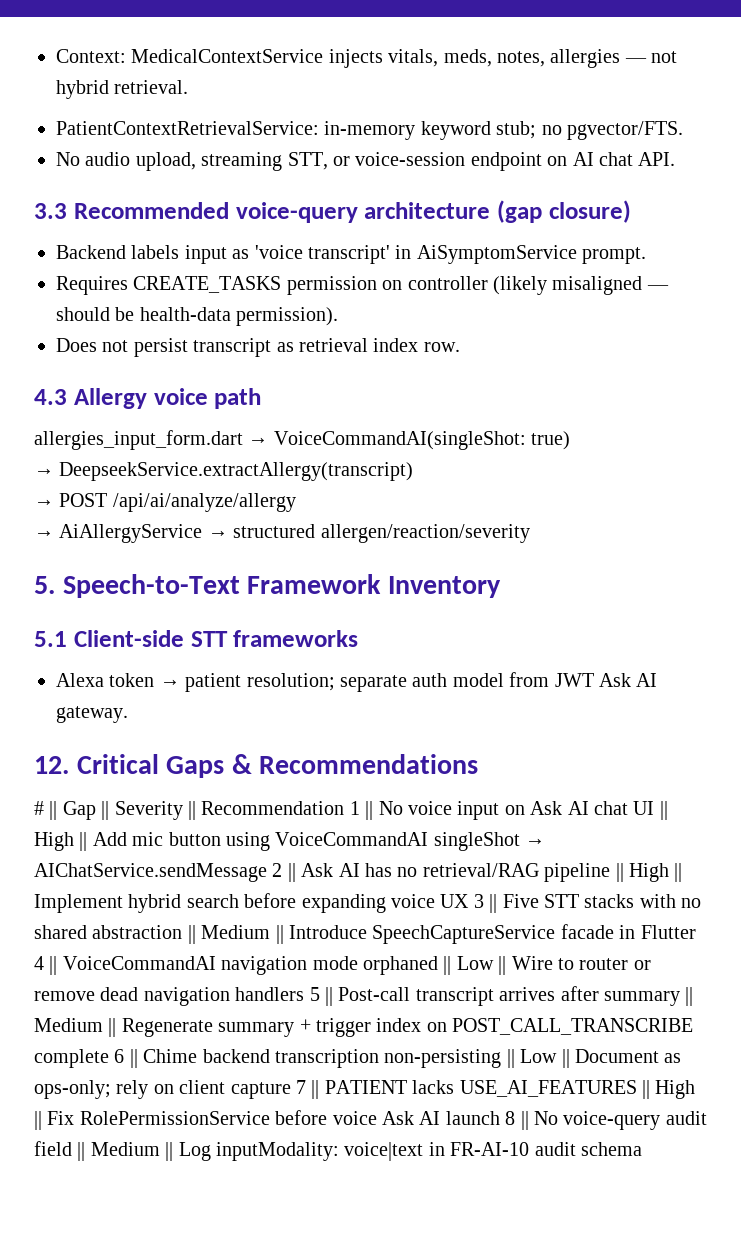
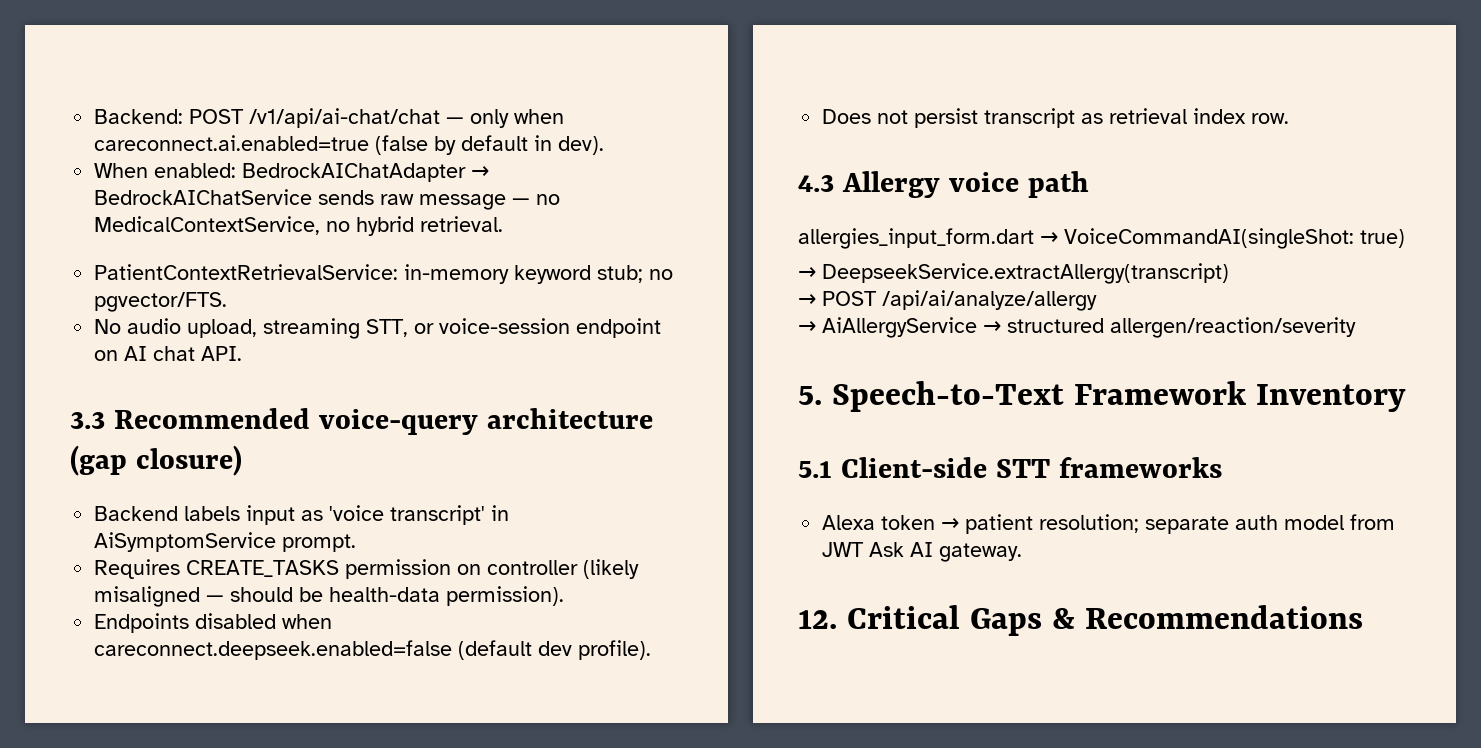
[56,49,678,68] Context: MedicalContextService injects vitals, meds, notes, allergies — not -> [94,108,565,128] [94,135,605,155] [94,163,490,182] [94,189,561,210] [94,216,351,235] Backend: POST /v1/api/ai-chat/chat — only when careconnect.ai.enabled=true (false by default in dev). // When enabled: BedrockAIChatAdapter → BedrockAIChatService sends raw message — no MedicalContextService, no
(339, 316) none -> [94,613,333,633] [94,640,652,660] // Endpoints disabled when careconnect.deepseek.enabled=false (default dev profile).
[34,801,668,820] [34,832,546,851] [34,863,683,882] [34,893,702,913] [34,924,696,944] [34,956,651,975] [34,986,694,1006] [34,1018,694,1037] [34,1049,682,1068] [34,1080,696,1099] [34,1110,707,1130] [34,1141,642,1161] // # || Gap || Severity || Recommendation 1 || No voice input on Ask AI chat UI || High || Add mic button using VoiceCommandAI singleShot → AIChatService.sendMessage 2 || Ask AI has no retrieval/RAG pipeline || High || Implement hybrid search before expanding voice UX 3 || Five STT stacks with no shared abstraction || Medium || Introduce SpeechCaptureService facade in Flutter 4 || VoiceCommandAI navigation mode orphaned || Low || Wire to router or remove dead navigation handlers 5 || Post-call transcript arrives after summary || Medium || Regenerate summary + trigger index on POST_CALL_TRANSCRIBE complete 6 || Chime backend transcription non-persisting || Low || Document as ops-only; rely on client capture 7 || PATIENT lacks USE_AI_FEATURES || High || Fix RolePermissionService before voice Ask AI launch 8 || No voice-query audit field || Medium || Log inputModality: voice|text in FR-AI-10 audit schema -> (1363, 617) none

